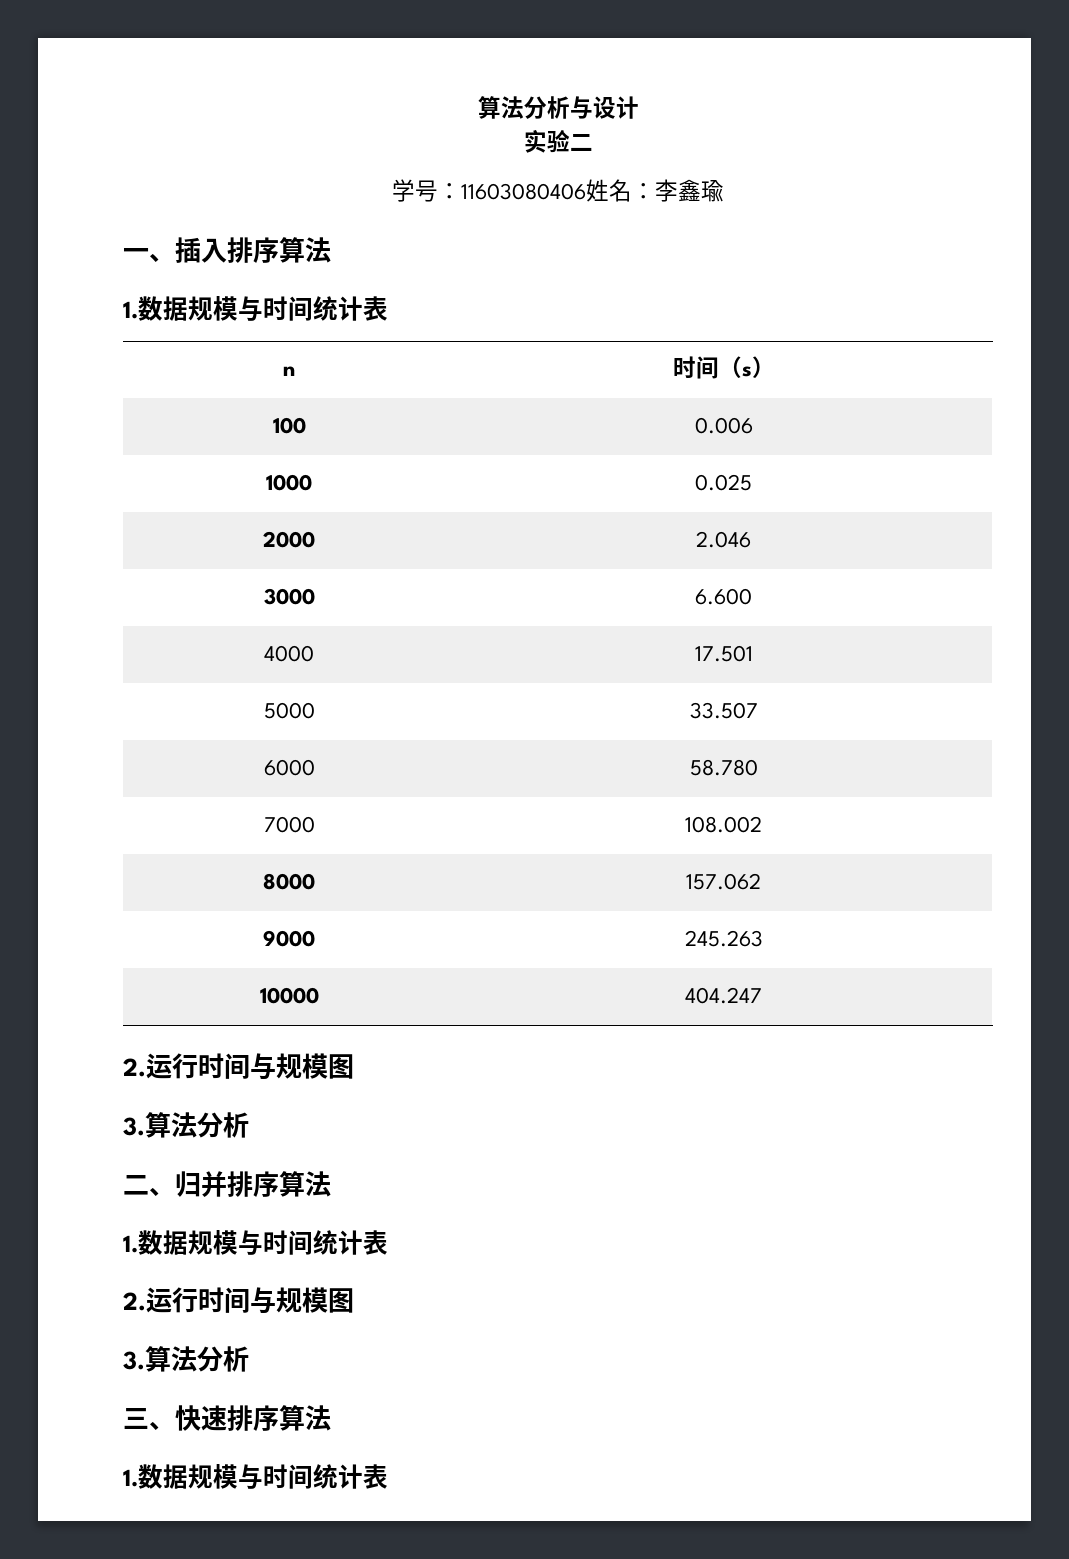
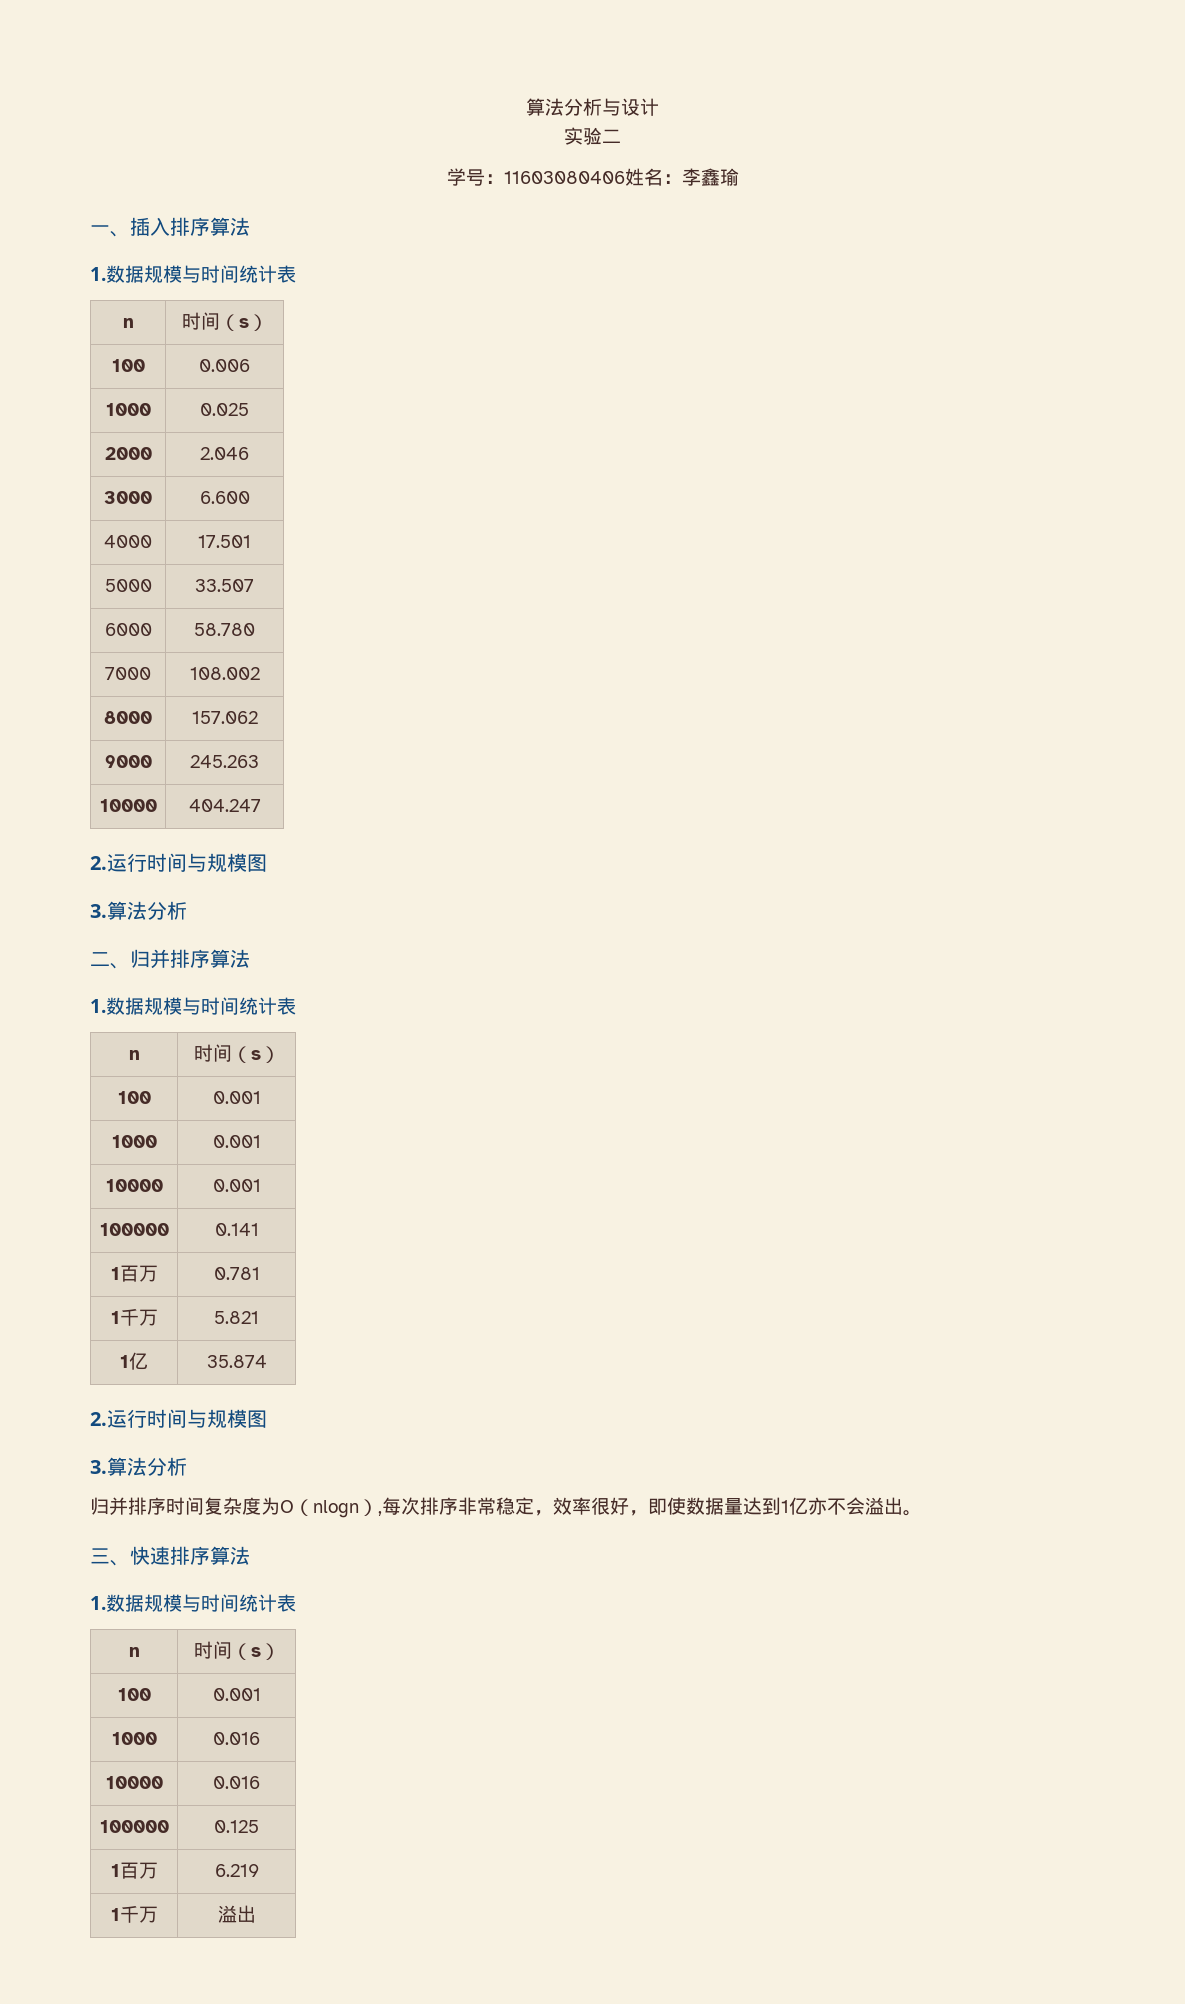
[123,1287,354,1314] [123,1346,249,1372] // 2.运行时间与规模图 // 3.算法分析 -> [128,1050,140,1060] [193,1044,280,1063] [117,1091,151,1104] [212,1091,261,1104] [111,1135,157,1148] [212,1135,261,1148] [105,1179,163,1192] [212,1179,261,1192] [99,1223,169,1236] [214,1223,259,1236] [110,1265,158,1282] [213,1267,260,1280] [110,1309,158,1326] [214,1311,259,1324] [120,1352,148,1370] [206,1355,267,1368] [90,1409,267,1428] [90,1457,187,1476] [90,1497,922,1518] // n | 时间（s） // 100 | 0.001 // 1000 | 0.001 // 10000 | 0.001 // 100000 | 0.141 // 1百万 | 0.781 // 1千万 | 5.821 // 1亿 | 35.874 // 2.运行时间与规模图 // 3.算法分析 // 归并排序时间复杂度为O（nlogn）,每次排序非常稳定，效率很好，即使数据量达到1亿亦不会溢出。
(388, 1476) none -> [128,1647,140,1657] [193,1641,280,1660] [117,1688,151,1701] [212,1688,261,1701] [111,1732,157,1745] [213,1732,260,1745] [105,1776,163,1789] [213,1776,260,1789] [99,1820,169,1833] [214,1820,259,1833] [110,1862,158,1879] [214,1864,259,1877] [110,1906,158,1923] [217,1905,256,1923] // n | 时间（s） // 100 | 0.001 // 1000 | 0.016 // 10000 | 0.016 // 100000 | 0.125 // 1百万 | 6.219 // 1千万 | 溢出

